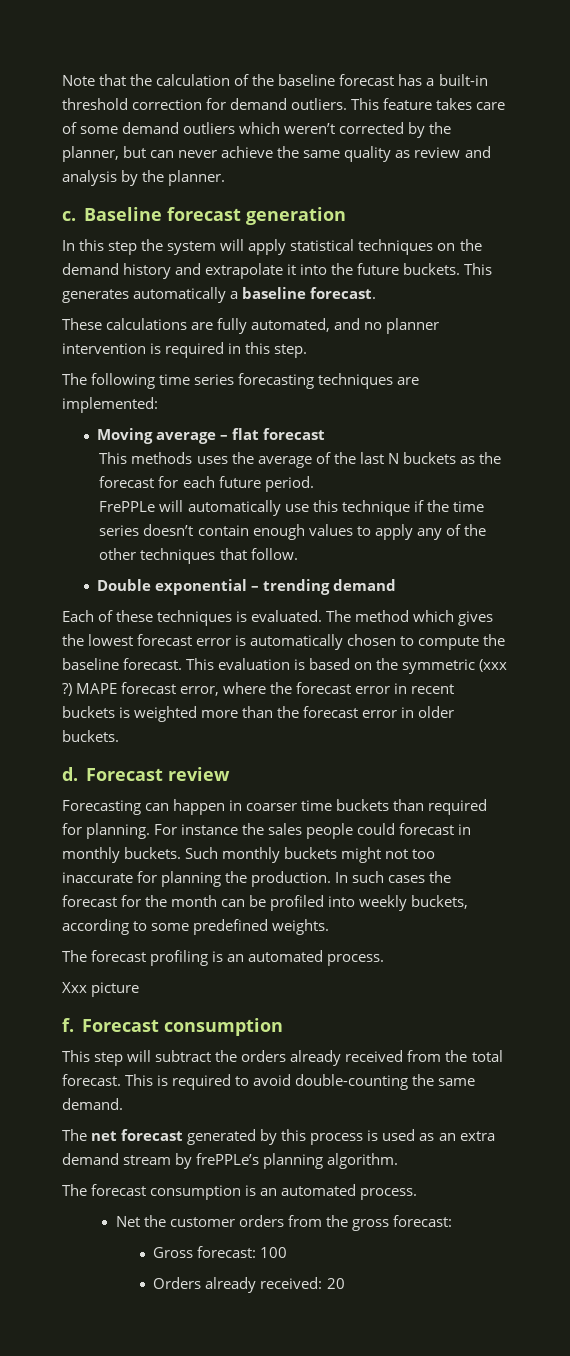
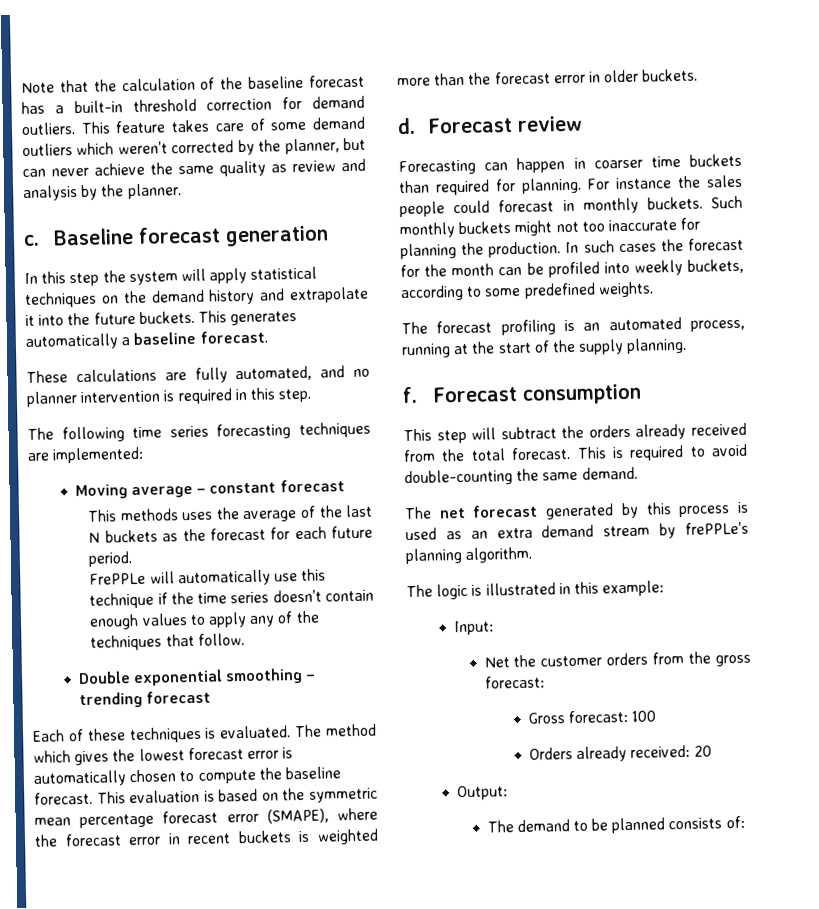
[232,428,260,440] flat -> [209,482,277,494] constant
[99,548,137,560] other -> (320, 617) none
(248, 587) none -> [225,667,304,685] smoothing
[333,579,397,591] demand -> [145,690,211,704] forecast
[479,659,508,672] [62,682,220,696] (xxx ?) MAPE forecast error, -> [34,808,329,829] mean percentage forecast error (SMAPE),
[327,954,385,966] [62,982,140,997] process. // Xxx picture -> [690,319,745,332] [401,337,688,359] process, running at the start of the supply planning.
[91,1184,418,1200] forecast consumption is an automated process. -> [436,580,665,600] [453,620,494,636] logic is illustrated in this example: // Input:
(345, 1283) none -> [456,785,508,801] [486,815,745,834] // Output: // The demand to be planned consists of:

